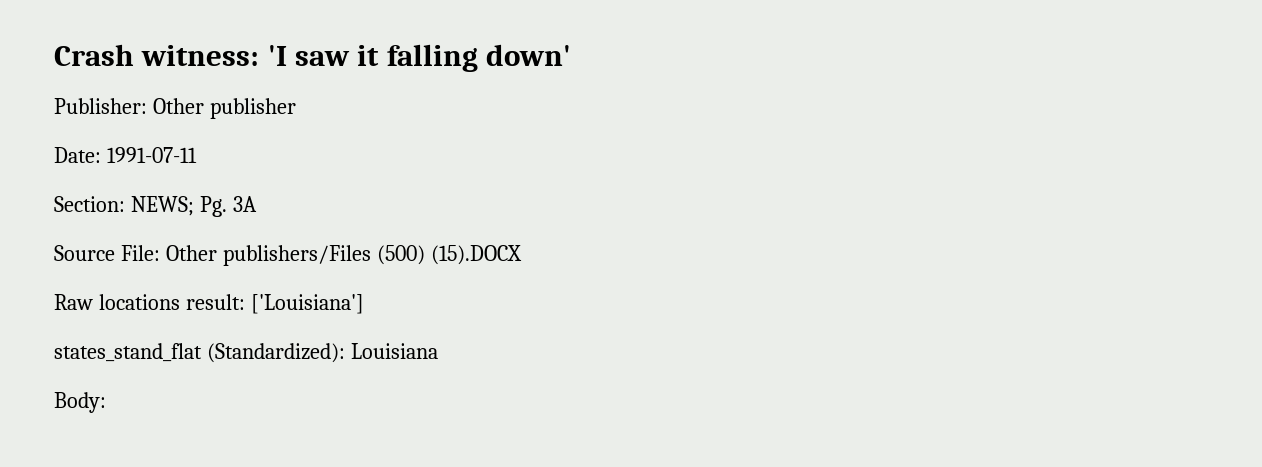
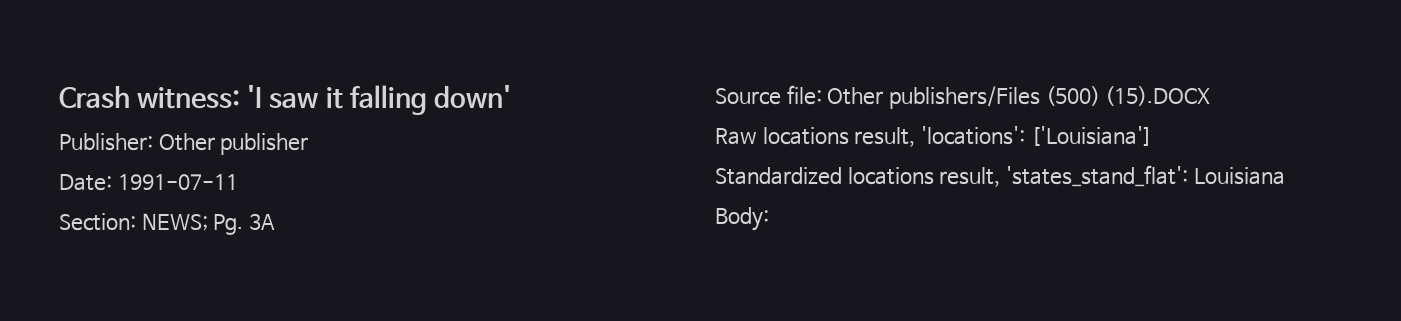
[120,245,160,261] File: -> [786,85,822,105] file:
[185,294,245,310] result: -> [854,126,1025,147] result, 'locations':
[54,343,345,363] states_stand_flat (Standardized): -> [715,165,1188,187] Standardized locations result, 'states_stand_flat':

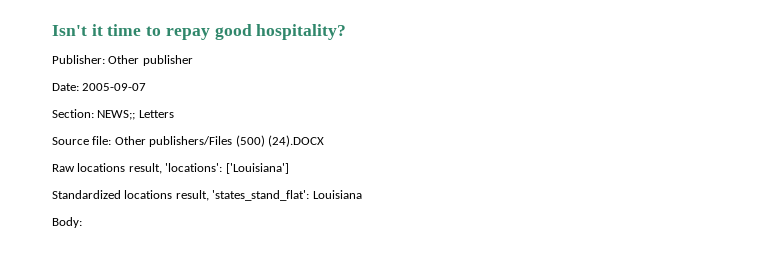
[59,85,511,115] Crash witness: 'I saw it falling down' -> [52,24,347,40] Isn't it time to repay good hospitality?
[117,174,238,190] 1991-07-11 -> [82,83,147,91] 2005-09-07
[141,213,276,235] NEWS; Pg. 3A -> [97,110,174,120] NEWS;; Letters
[1105,86,1211,106] (15).DOCX -> [267,135,324,147] (24).DOCX

